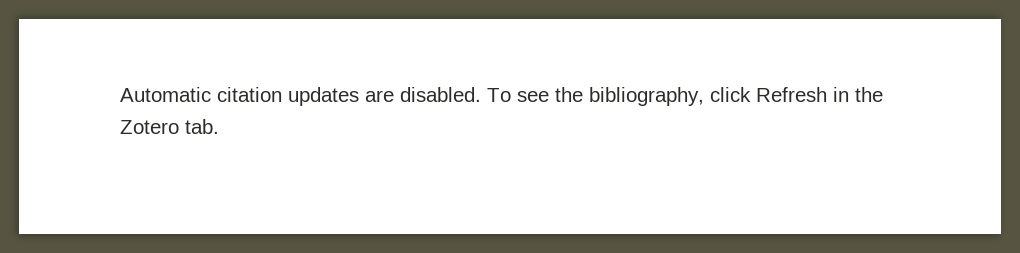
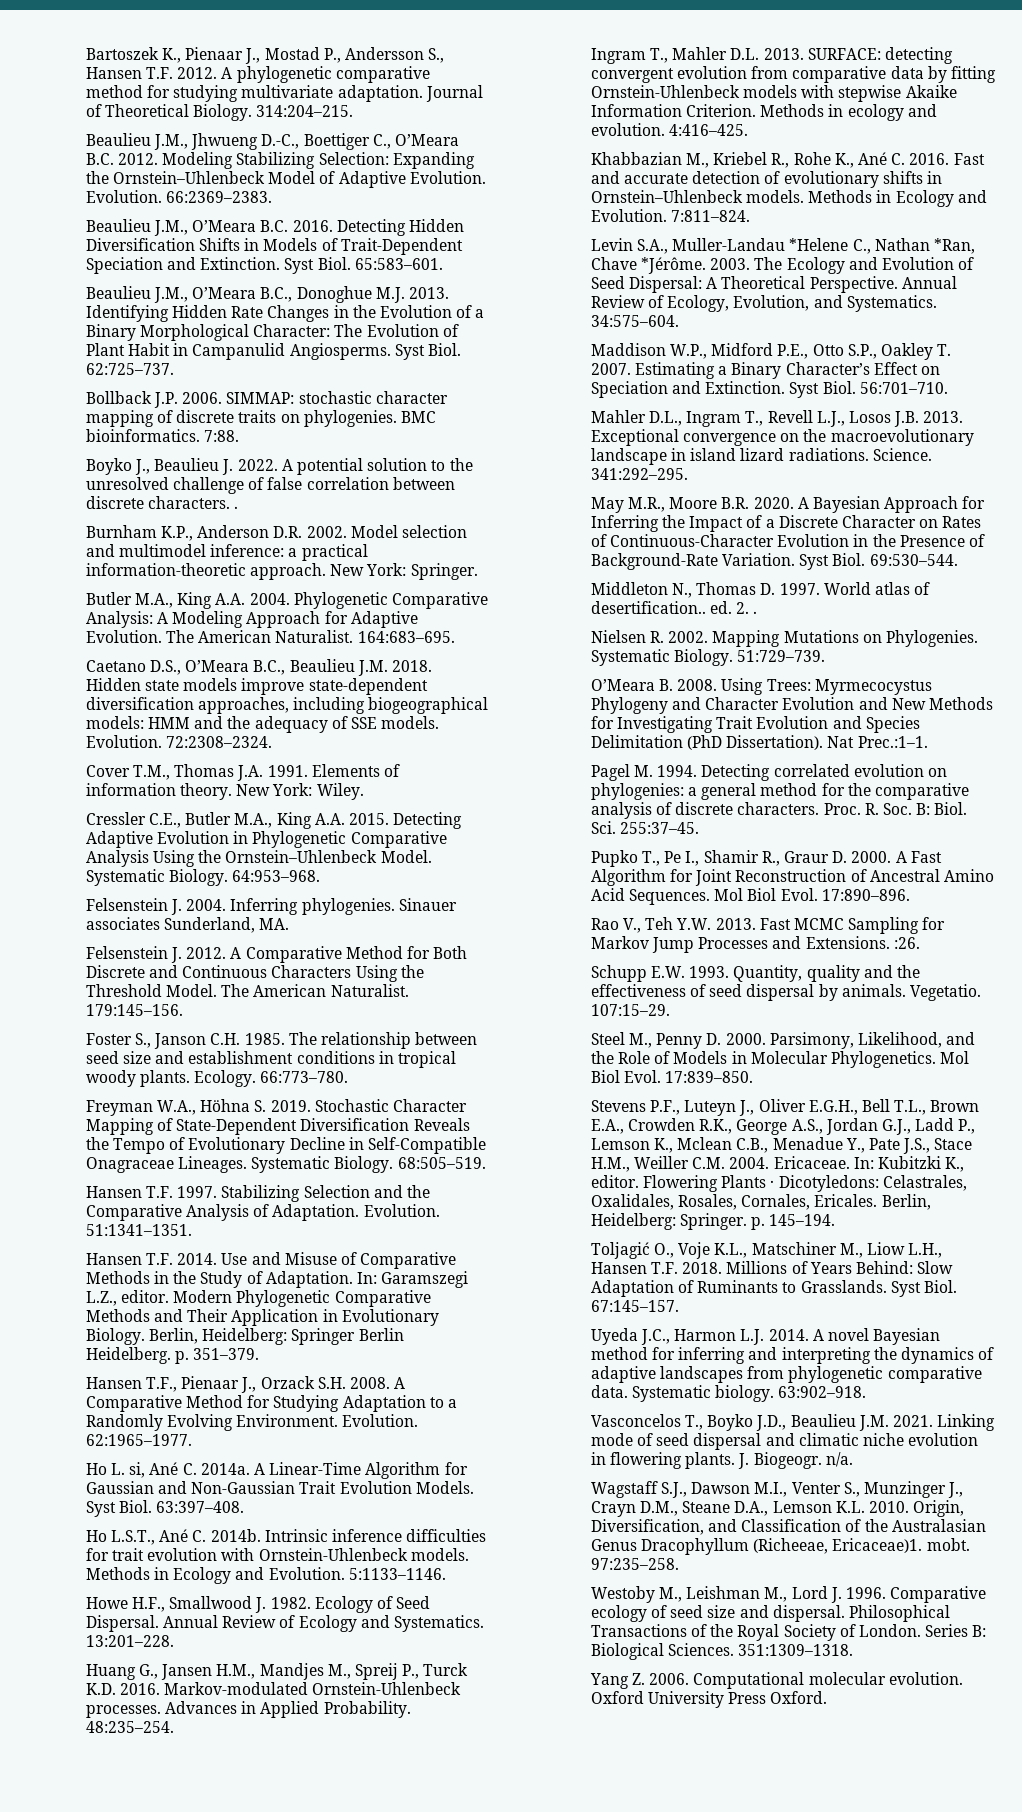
[120,87,883,106] [120,119,219,134] Automatic citation updates are disabled. To see the bibliography, click Refresh in the Zotero tab. -> [85,47,445,64] [85,66,430,83] [85,85,483,102] [85,104,354,121] [85,133,459,150] [85,152,475,169] [85,171,486,188] [85,190,273,203] [85,219,464,236] [85,238,463,255] [85,257,443,274] [85,286,449,303] [85,305,485,322] [85,324,459,341] [85,343,461,360] [85,363,174,375] [85,391,448,408] [85,410,436,427] [85,429,240,442] [85,458,473,475] [85,477,455,494] [85,496,239,509] [85,525,467,541] [85,544,368,561] [85,563,478,580] [85,592,488,609] [85,611,418,628] [85,630,455,643] [85,659,432,676] [85,678,428,695] [85,697,489,714] [85,716,440,733] [85,735,273,748] [85,764,400,781] [85,783,364,800] [85,812,463,829] [85,831,447,848] [85,850,432,867] [85,869,321,886] [85,898,457,915] [85,917,290,933] [85,946,468,963] [85,965,424,982] [85,984,409,997] [85,1004,183,1016] [85,1032,478,1049] [85,1051,456,1068] [85,1070,349,1087] [85,1099,467,1116] [85,1118,470,1135] [85,1137,486,1154] [85,1156,486,1173] [85,1185,430,1202] [85,1204,440,1221] [85,1224,192,1236] [85,1252,457,1269] [85,1271,469,1288] [85,1290,431,1307] [85,1309,439,1326] [85,1328,404,1345] [85,1347,260,1364] [85,1376,406,1393] [85,1395,457,1412] [85,1414,419,1431] [85,1434,192,1446] [85,1462,468,1479] [85,1481,474,1494] [85,1500,245,1517] [85,1529,487,1545] [85,1548,469,1561] [85,1567,446,1584] [85,1596,431,1613] [85,1615,484,1632] [85,1635,174,1647] [85,1663,469,1680] [85,1682,462,1695] [85,1701,411,1718] [85,1721,174,1733] [590,47,953,64] [590,66,996,83] [590,85,957,102] [590,104,937,121] [590,123,749,136] [590,152,985,168] [590,171,942,188] [590,190,987,207] [590,209,751,222] [590,238,975,254] [590,257,975,274] [590,276,957,293] [590,295,937,312] [590,315,679,327] [590,343,952,360] [590,362,940,379] [590,381,948,398] [590,410,964,427] [590,429,974,446] [590,448,932,465] [590,468,688,480] [590,496,986,513] [590,515,982,532] [590,534,985,547] [590,553,958,570] [590,582,931,598] [590,601,758,614] [590,630,978,647] [590,649,826,666] [590,678,932,695] [590,697,993,714] [590,716,920,733] [590,735,928,750] [590,764,947,781] [590,783,969,800] [590,802,968,819] [590,821,700,834] [590,850,942,867] [590,869,994,886] [590,888,910,905] [590,917,946,934] [590,936,920,953] [590,965,920,982] [590,984,981,1001] [590,1004,670,1016] [590,1032,976,1049] [590,1051,970,1068] [590,1070,754,1083] [590,1099,980,1116] [590,1118,976,1135] [590,1137,973,1154] [590,1156,965,1172] [590,1175,967,1192] [590,1194,931,1210] [590,1213,836,1230] [590,1242,943,1259] [590,1261,954,1274] [590,1280,957,1297] [590,1300,679,1312] [590,1328,941,1345] [590,1347,995,1364] [590,1366,982,1383] [590,1385,867,1402] [590,1414,996,1431] [590,1433,979,1450] [590,1452,853,1469] [590,1481,964,1498] [590,1500,965,1517] [590,1519,986,1535] [590,1538,970,1555] [590,1558,679,1570] [590,1586,987,1603] [590,1605,950,1622] [590,1624,987,1641] [590,1643,854,1660] [589,1672,963,1689] [590,1691,828,1708] Bartoszek K., Pienaar J., Mostad P., Andersson S., Hansen T.F. 2012. A phylogenetic comparative method for studying multivariate adaptation. Journal of Theoretical Biology. 314:204–215. // Beaulieu J.M., Jhwueng D.-C., Boettiger C., O’Meara B.C. 2012. Modeling Stabilizing Selection: Expanding the Ornstein–Uhlenbeck Model of Adaptive Evolution. Evolution. 66:2369–2383. // Beaulieu J.M., O’Meara B.C. 2016. Detecting Hidden Diversification Shifts in Models of Trait-Dependent Speciation and Extinction. Syst Biol. 65:583–601. // Beaulieu J.M., O’Meara B.C., Donoghue M.J. 2013. Identifying Hidden Rate Changes in the Evolution of a Binary Morphological Character: The Evolution of Plant Habit in Campanulid Angiosperms. Syst Biol. 62:725–737. // Bollback J.P. 2006. SIMMAP: stochastic character mapping of discrete traits on phylogenies. BMC bioinformatics. 7:88. // Boyko J., Beaulieu J. 2022. A potential solution to the unresolved challenge of false correlation between discrete characters. . // Burnham K.P., Anderson D.R. 2002. Model selection and multimodel inference: a practical information-theoretic approach. New York: Springer. // Butler M.A., King A.A. 2004. Phylogenetic Comparative Analysis: A Modeling Approach for Adaptive Evolution. The American Naturalist. 164:683–695. // Caetano D.S., O’Meara B.C., Beaulieu J.M. 2018. Hidden state models improve state-dependent diversification approaches, including biogeographical models: HMM and the adequacy of SSE models. Evolution. 72:2308–2324. // Cover T.M., Thomas J.A. 1991. Elements of information theory. New York: Wiley. // Cressler C.E., Butler M.A., King A.A. 2015. Detecting Adaptive Evolution in Phylogenetic Comparative Analysis Using the Ornstein–Uhlenbeck Model. Systematic Biology. 64:953–968. // Felsenstein J. 2004. Inferring phylogenies. Sinauer associates Sunderland, MA. // Felsenstein J. 2012. A Comparative Method for Both Discrete and Continuous Characters Using the Threshold Model. The American Naturalist. 179:145–156. // Foster S., Janson C.H. 1985. The relationship between seed size and establishment conditions in tropical woody plants. Ecology. 66:773–780. // Freyman W.A., Höhna S. 2019. Stochastic Character Mapping of State-Dependent Diversification Reveals the Tempo of Evolutionary Decline in Self-Compatible Onagraceae Lineages. Systematic Biology. 68:505–519. // Hansen T.F. 1997. Stabilizing Selection and the Comparative Analysis of Adaptation. Evolution. 51:1341–1351. // Hansen T.F. 2014. Use and Misuse of Comparative Methods in the Study of Adaptation. In: Garamszegi L.Z., editor. Modern Phylogenetic Comparative Methods and Their Application in Evolutionary Biology. Berlin, Heidelberg: Springer Berlin Heidelberg. p. 351–379. // Hansen T.F., Pienaar J., Orzack S.H. 2008. A Comparative Method for Studying Adaptation to a Randomly Evolving Environment. Evolution. 62:1965–1977. // Ho L. si, Ané C. 2014a. A Linear-Time Algorithm for Gaussian and Non-Gaussian Trait Evolution Models. Syst Biol. 63:397–408. // Ho L.S.T., Ané C. 2014b. Intrinsic inference difficulties for trait evolution with Ornstein‐Uhlenbeck models. Methods in Ecology and Evolution. 5:1133–1146. // Howe H.F., Smallwood J. 1982. Ecology of Seed Dispersal. Annual Review of Ecology and Systematics. 13:201–228. // Huang G., Jansen H.M., Mandjes M., Spreij P., Turck K.D. 2016. Markov-modulated Ornstein-Uhlenbeck processes. Advances in Applied Probability. 48:235–254. // Ingram T., Mahler D.L. 2013. SURFACE: detecting convergent evolution from comparative data by fitting Ornstein‐Uhlenbeck models with stepwise Akaike Information Criterion. Methods in ecology and evolution. 4:416–425. // Khabbazian M., Kriebel R., Rohe K., Ané C. 2016. Fast and accurate detection of evolutionary shifts in Ornstein–Uhlenbeck models. Methods in Ecology and Evolution. 7:811–824. // Levin S.A., Muller-Landau *Helene C., Nathan *Ran, Chave *Jérôme. 2003. The Ecology and Evolution of Seed Dispersal: A Theoretical Perspective. Annual Review of Ecology, Evolution, and Systematics. 34:575–604. // Maddison W.P., Midford P.E., Otto S.P., Oakley T. 2007. Estimating a Binary Character’s Effect on Speciation and Extinction. Syst Biol. 56:701–710. // Mahler D.L., Ingram T., Revell L.J., Losos J.B. 2013. Exceptional convergence on the macroevolutionary landscape in island lizard radiations. Science. 341:292–295. // May M.R., Moore B.R. 2020. A Bayesian Approach for Inferring the Impact of a Discrete Character on Rates of Continuous-Character Evolution in the Presence of Background-Rate Variation. Syst Biol. 69:530–544. // Middleton N., Thomas D. 1997. World atlas of desertification.. ed. 2. . // Nielsen R. 2002. Mapping Mutations on Phylogenies. Systematic Biology. 51:729–739. // O’Meara B. 2008. Using Trees: Myrmecocystus Phylogeny and Character Evolution and New Methods for Investigating Trait Evolution and Species Delimitation (PhD Dissertation). Nat Prec.:1–1. // Pagel M. 1994. Detecting correlated evolution on phylogenies: a general method for the comparative analysis of discrete characters. Proc. R. Soc. B: Biol. Sci. 255:37–45. // Pupko T., Pe I., Shamir R., Graur D. 2000. A Fast Algorithm for Joint Reconstruction of Ancestral Amino Acid Sequences. Mol Biol Evol. 17:890–896. // Rao V., Teh Y.W. 2013. Fast MCMC Sampling for Markov Jump Processes and Extensions. :26. // Schupp E.W. 1993. Quantity, quality and the effectiveness of seed dispersal by animals. Vegetatio. 107:15–29. // Steel M., Penny D. 2000. Parsimony, Likelihood, and the Role of Models in Molecular Phylogenetics. Mol Biol Evol. 17:839–850. // Stevens P.F., Luteyn J., Oliver E.G.H., Bell T.L., Brown E.A., Crowden R.K., George A.S., Jordan G.J., Ladd P., Lemson K., Mclean C.B., Menadue Y., Pate J.S., Stace H.M., Weiller C.M. 2004. Ericaceae. In: Kubitzki K., editor. Flowering Plants · Dicotyledons: Celastrales, Oxalidales, Rosales, Cornales, Ericales. Berlin, Heidelberg: Springer. p. 145–194. // Toljagić O., Voje K.L., Matschiner M., Liow L.H., Hansen T.F. 2018. Millions of Years Behind: Slow Adaptation of Ruminants to Grasslands. Syst Biol. 67:145–157. // Uyeda J.C., Harmon L.J. 2014. A novel Bayesian method for inferring and interpreting the dynamics of adaptive landscapes from phylogenetic comparative data. Systematic biology. 63:902–918. // Vasconcelos T., Boyko J.D., Beaulieu J.M. 2021. Linking mode of seed dispersal and climatic niche evolution in flowering plants. J. Biogeogr. n/a. // Wagstaff S.J., Dawson M.I., Venter S., Munzinger J., Crayn D.M., Steane D.A., Lemson K.L. 2010. Origin, Diversification, and Classification of the Australasian Genus Dracophyllum (Richeeae, Ericaceae)1. mobt. 97:235–258. // Westoby M., Leishman M., Lord J. 1996. Comparative ecology of seed size and dispersal. Philosophical Transactions of the Royal Society of London. Series B: Biological Sciences. 351:1309–1318. // Yang Z. 2006. Computational molecular evolution. Oxford University Press Oxford.

